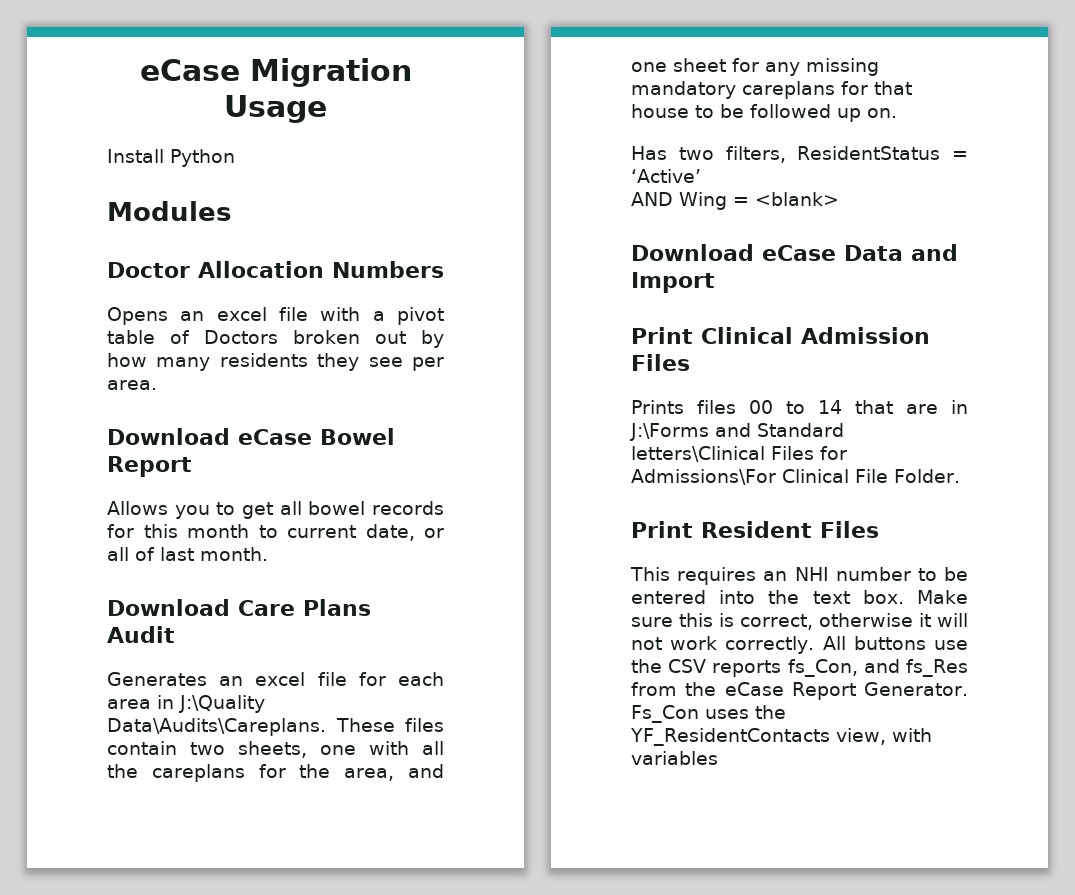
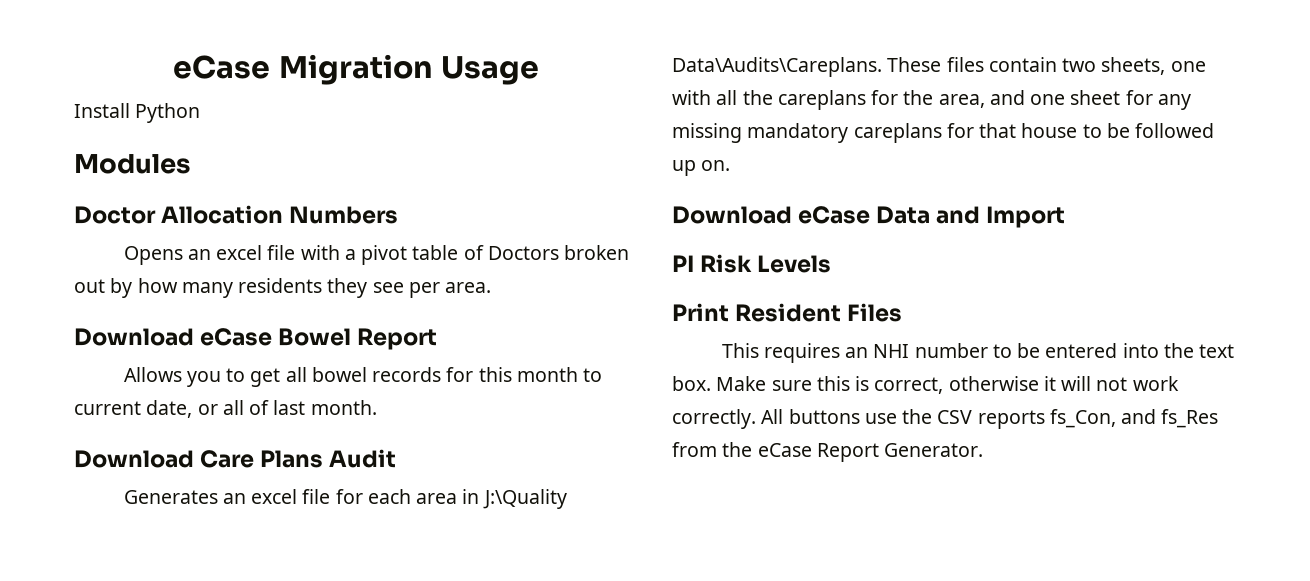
[631,146,968,163] [631,169,701,183] [631,192,839,210] // Has two filters, ResidentStatus = ‘Active’ // AND Wing = <blank> -> (731, 165) none
[631,327,930,344] [631,354,690,371] [631,400,968,414] [630,423,844,441] [631,446,847,462] [631,469,960,485] Print Clinical Admission Files // Prints files 00 to 14 that are in J:\Forms and Standard letters\Clinical Files for Admissions\For Clinical File Folder. -> [672,254,832,273] PI Risk Levels
[631,705,786,723] [630,728,932,746] [631,751,718,765] Fs_Con uses the YF_ResidentContacts view, with variables -> (984, 450) none

